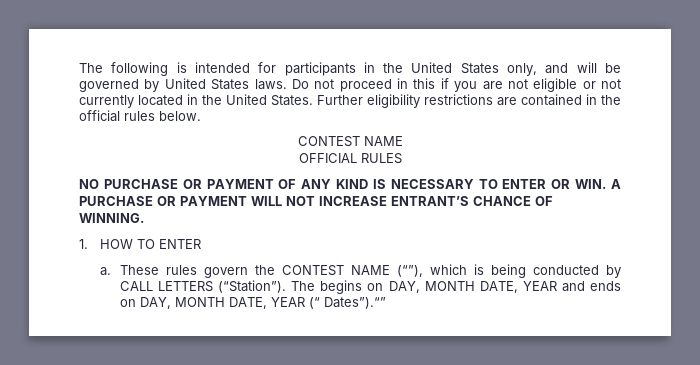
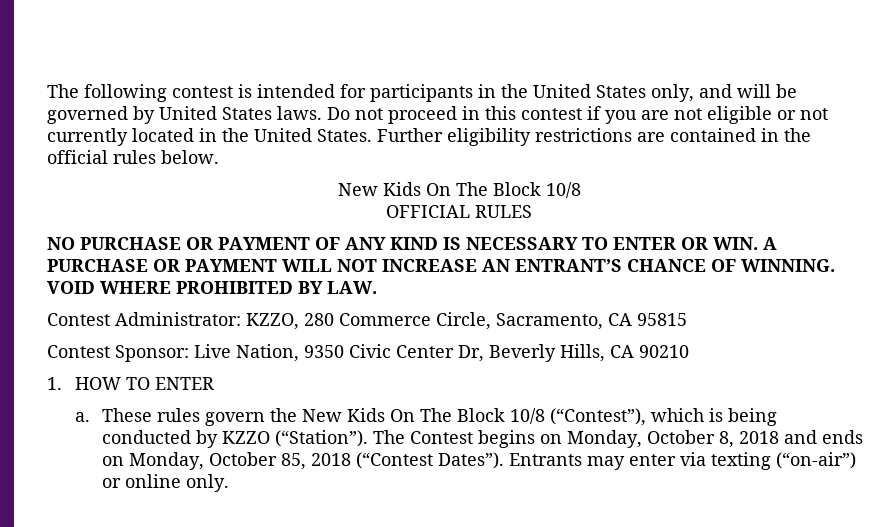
(169, 69) none -> [172,86,233,98] contest
(436, 83) none -> [521,108,582,120] contest
[297,136,403,147] CONTEST NAME -> [337,182,581,198] New Kids On The Block 10/8
(387, 201) none -> [482,259,510,272] AN
(144, 218) none -> [47,281,377,294] [47,312,687,330] [47,344,689,362] VOID WHERE PROHIBITED BY LAW. // Contest Administrator: KZZO, 280 Commerce Circle, Sacramento, CA 95815 // Contest Sponsor: Live Nation, 9350 Civic Center Dr, Beverly Hills, CA 90210
[282,265,424,277] CONTEST NAME (“”), -> [302,408,647,426] New Kids On The Block 10/8 (“Contest”),
[120,281,214,292] CALL LETTERS -> [222,431,271,444] KZZO
(316, 286) none -> [410,431,474,444] Contest
[388,281,621,293] [120,297,387,309] DAY, MONTH DATE, YEAR and ends on DAY, MONTH DATE, YEAR (“ Dates”).“” -> [567,430,864,448] [102,452,857,470] [102,474,230,492] Monday, October 8, 2018 and ends on Monday, October 85, 2018 (“Contest Dates”). Entrants may enter via texting (“on-air”) or online only.

